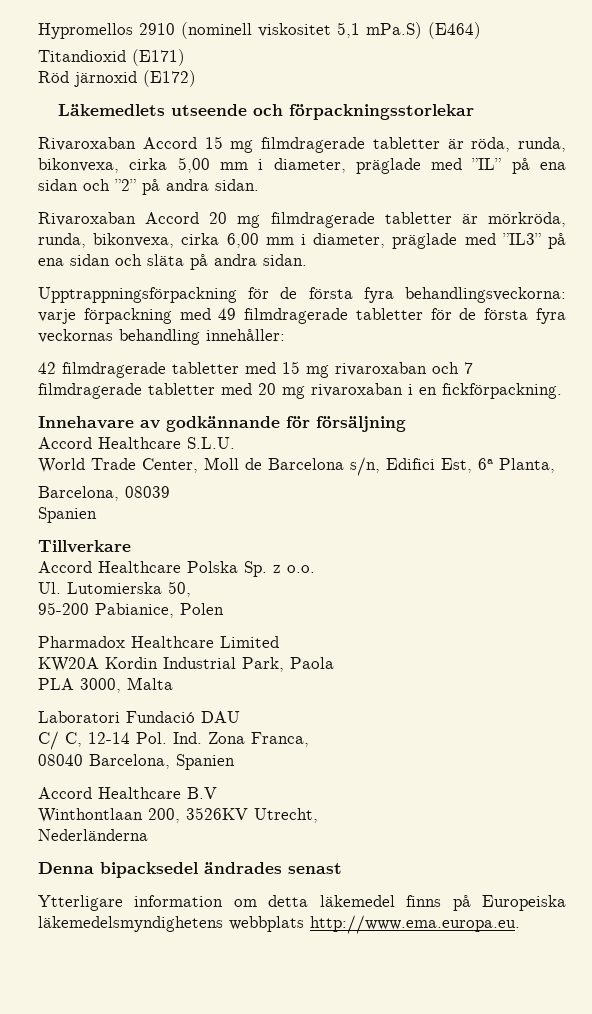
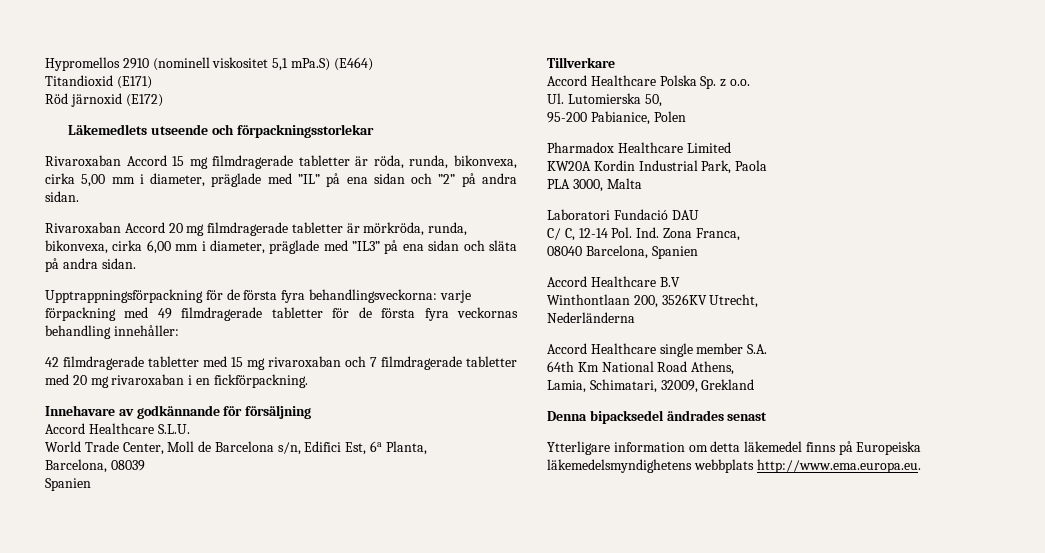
(148, 835) none -> [547,343,768,357] [547,361,735,375] [547,379,755,393] // Accord Healthcare single member S.A. // 64th Km National Road Athens, // Lamia, Schimatari, 32009, Grekland

